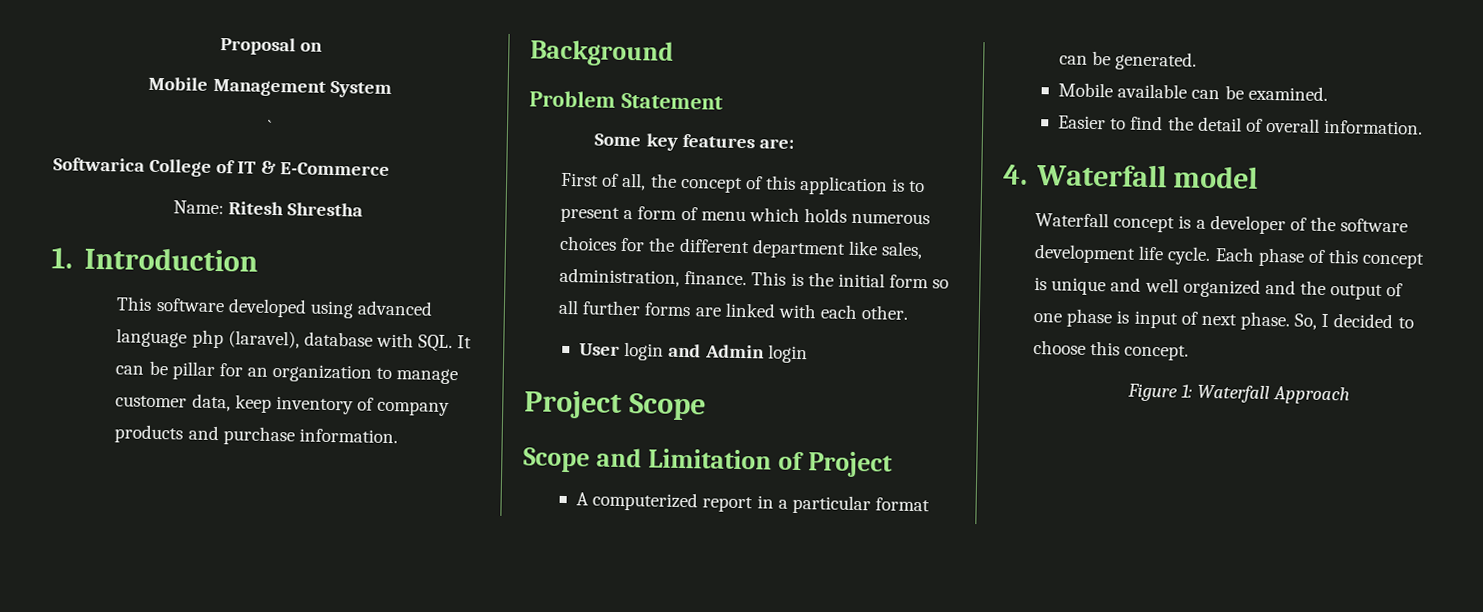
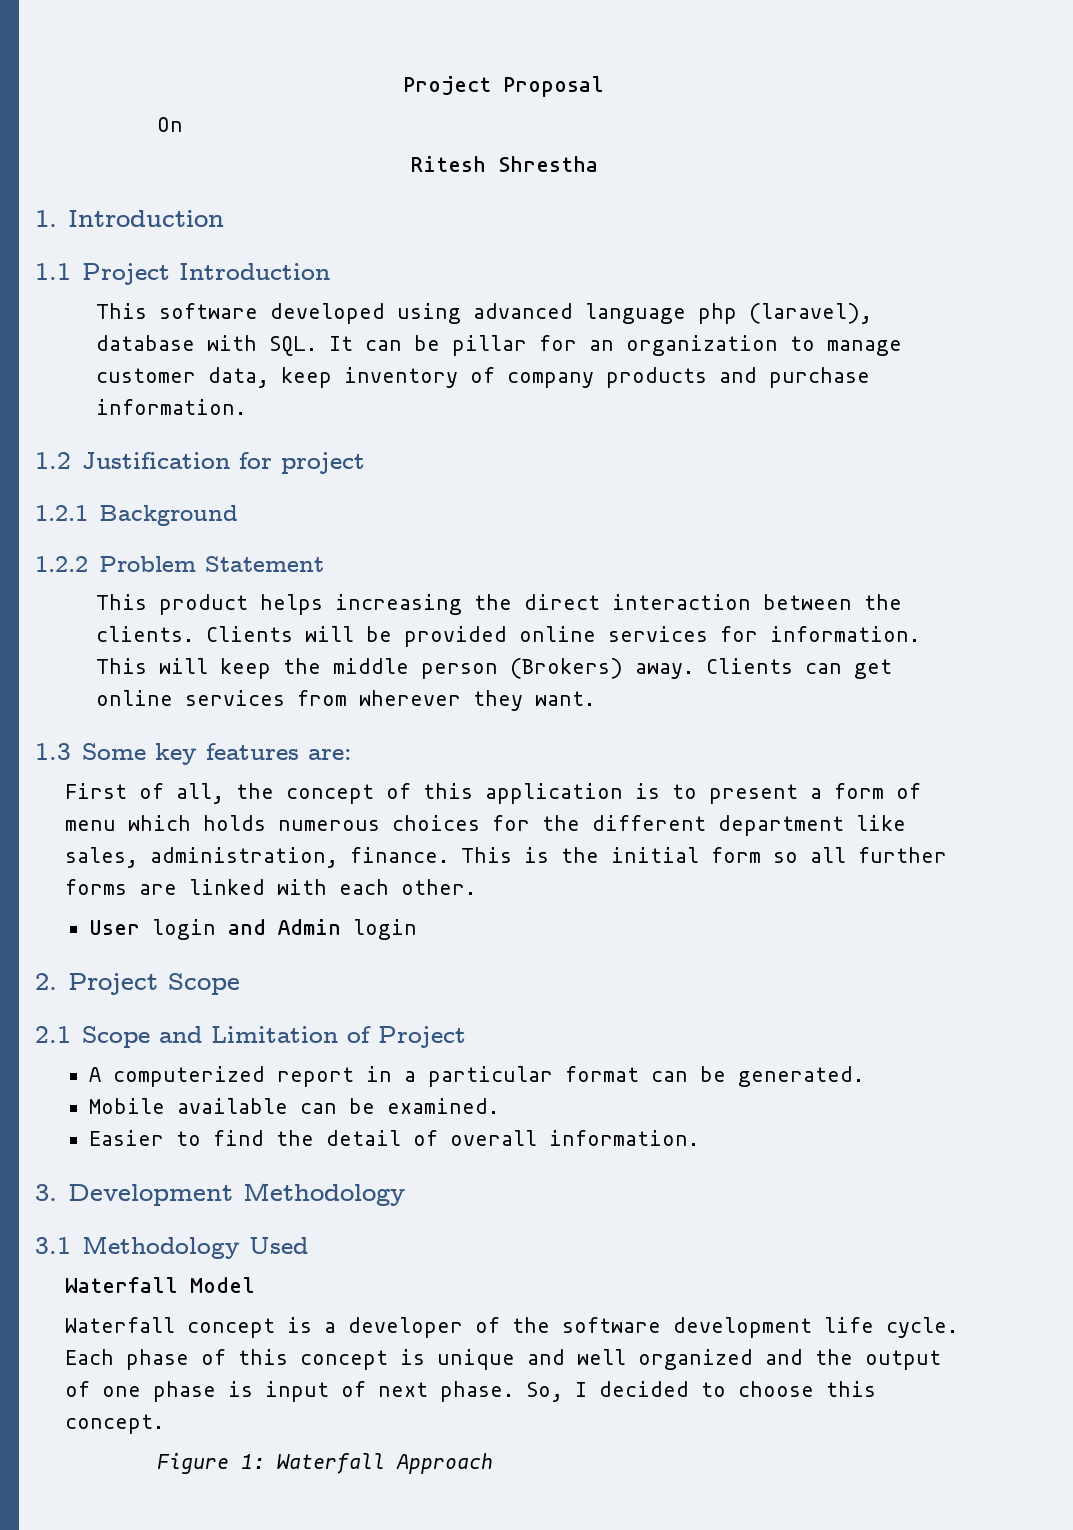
(219, 46) none -> [403,76,491,96] Project
[300,42,324,52] [148,76,392,98] [267,119,272,133] [53,157,390,177] [172,200,224,215] on // Mobile Management System // ` // Softwarica College of IT & E-Commerce // Name: -> [156,117,183,132] // On //
(259, 259) none -> [35,263,330,285] // 1.1 Project Introduction
(398, 436) none -> [35,452,365,474] [35,505,88,521] 1.2 Justification for project // 1.2.1
(674, 53) none -> [35,556,88,572] 1.2.2
(723, 101) none -> [95,594,902,615] [95,626,920,647] [95,658,892,679] [95,690,595,711] [35,743,71,760] This product helps increasing the direct interaction between the clients. Clients will be provided online services for information. This will keep the middle person (Brokers) away. Clients can get online services from wherever they want. // 1.3
(808, 354) none -> [35,973,57,990] 2.
(706, 407) none -> [35,1026,71,1043] 2.1
[1003,163,1259,189] 4. Waterfall model -> [35,1183,405,1206] [35,1236,308,1259] [65,1277,256,1293] 3. Development Methodology // 3.1 Methodology Used // Waterfall Model

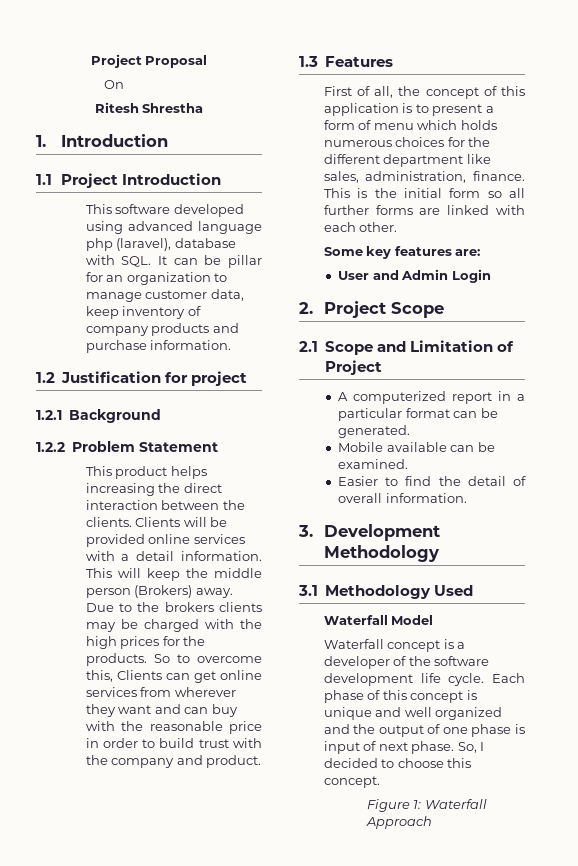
[719,626,758,642] for -> [85,551,175,561] with a detail
(694, 671) none -> [85,602,262,612] [85,619,262,632] [85,636,206,649] [85,653,262,666] [85,670,113,682] Due to the brokers clients may be charged with the high prices for the products. So to overcome this,
[534,691,595,706] [35,743,352,765] want. // 1.3 Some key features are: -> [118,704,238,717] [85,721,262,734] [85,738,262,748] [85,755,262,768] [299,56,393,67] want and can buy with the reasonable price in order to build trust with the company and product. // 1.3 Features
(477, 887) none -> [323,246,481,259] // Some key features are:
[152,919,217,940] login -> (370, 275) none
[353,919,418,940] login -> [451,269,491,283] Login

